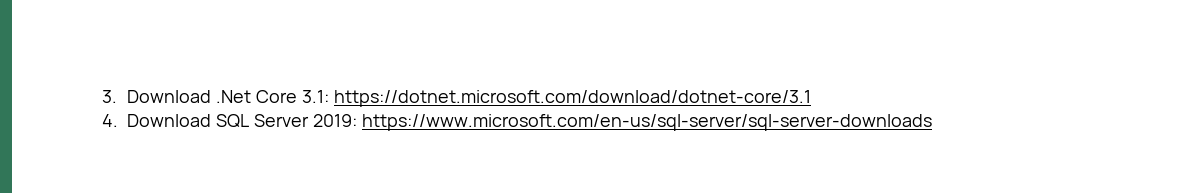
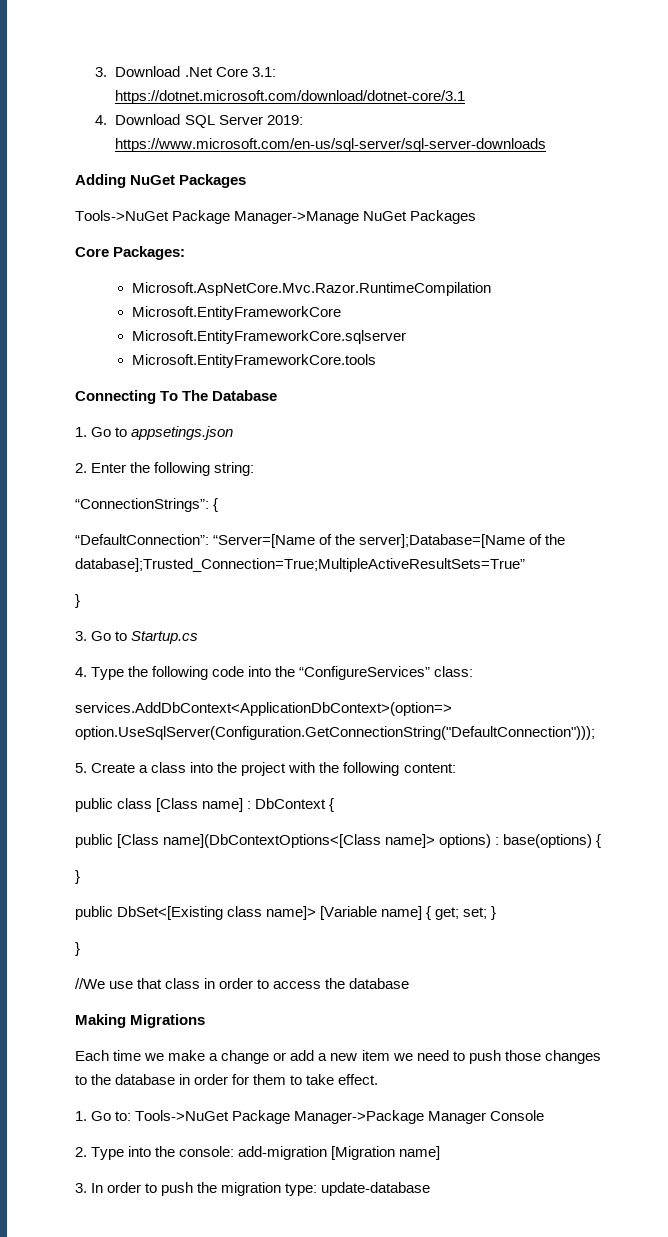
(932, 122) none -> [75,174,247,188] [75,210,477,224] [75,246,186,260] [131,282,491,296] [131,306,341,320] [131,330,406,344] [131,354,376,368] [75,390,278,404] [75,426,234,440] [75,462,255,476] [75,498,219,512] [75,534,566,548] [75,558,525,572] [75,594,80,608] [75,631,199,644] [75,666,474,680] [75,702,452,716] [75,726,595,740] [75,762,456,776] [75,798,335,812] [75,834,602,848] [75,870,80,884] [75,906,497,920] [75,942,80,956] [75,978,410,989] [75,1014,206,1028] [75,1050,601,1064] [75,1074,379,1085] [75,1110,545,1124] [75,1146,441,1160] [75,1182,431,1196] // Adding NuGet Packages // Tools->NuGet Package Manager->Manage NuGet Packages // Core Packages: // Microsoft.AspNetCore.Mvc.Razor.RuntimeCompilation // Microsoft.EntityFrameworkCore // Microsoft.EntityFrameworkCore.sqlserver // Microsoft.EntityFrameworkCore.tools // Connecting To The Database // 1. Go to appsetings.json // 2. Enter the following string: // “ConnectionStrings”: { // “DefaultConnection”: “Server=[Name of the server];Database=[Name of the database];Trusted_Connection=True;MultipleActiveResultSets=True” // } // 3. Go to Startup.cs // 4. Type the following code into the “ConfigureServices” class: // services.AddDbContext<ApplicationDbContext>(option=> option.UseSqlServer(Configuration.GetConnectionString("DefaultConnection"))); // 5. Create a class into the project with the following content: // public class [Class name] : DbContext { // public [Class name](DbContextOptions<[Class name]> options) : base(options) { // } // public DbSet<[Existing class name]> [Variable name] { get; set; } // } // //We use that class in order to access the database // Making Migrations // Each time we make a change or add a new item we need to push those changes to the database in order for them to take effect. // 1. Go to: Tools->NuGet Package Manager->Package Manager Console // 2. Type into the console: add-migration [Migration name] // 3. In order to push the migration type: update-database

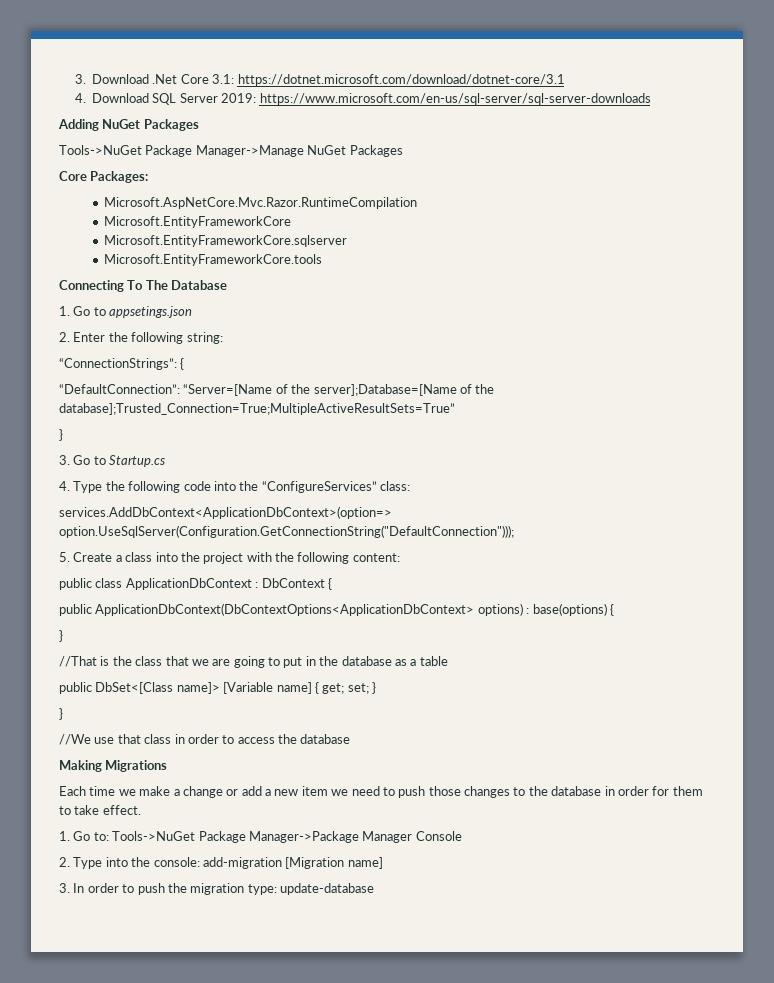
[156,798,244,812] [Class name] -> [125,578,252,590] ApplicationDbContext
[117,834,436,848] [Class name](DbContextOptions<[Class name]> -> [95,603,475,616] ApplicationDbContext(DbContextOptions<ApplicationDbContext>
[75,906,263,920] // public DbSet<[Existing class -> [59,656,448,668] [59,682,174,694] // //That is the class that we are going to put in the database as a table // public DbSet<[Class

